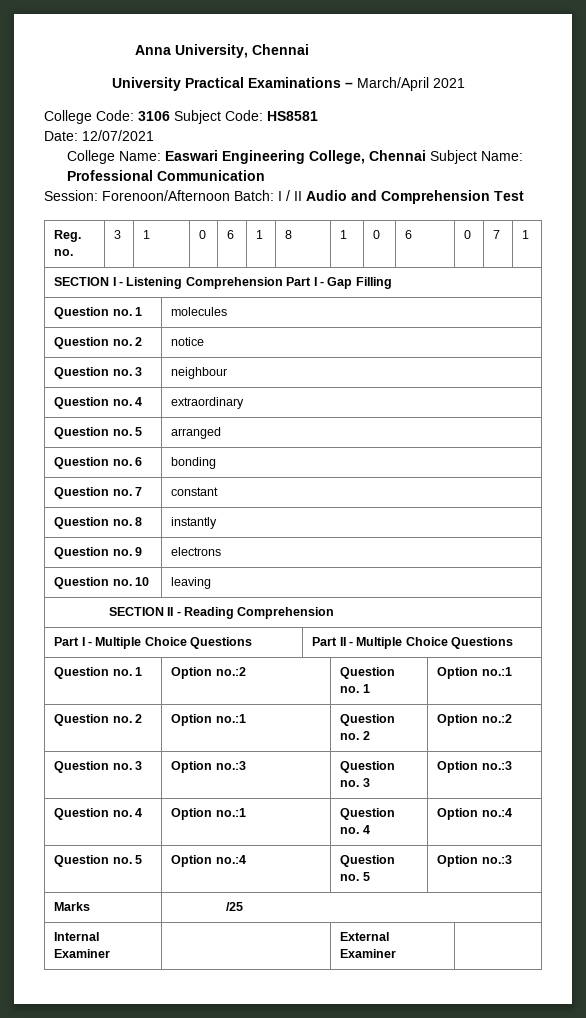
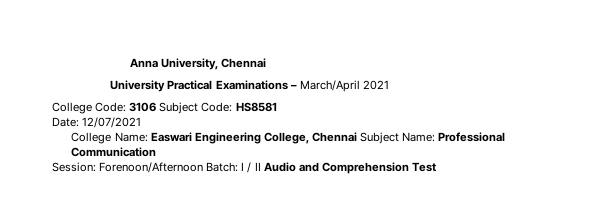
[54,230,82,242] [54,249,74,256] [114,230,122,239] [143,230,151,239] [199,230,207,239] [227,230,235,239] [256,230,264,239] [285,230,293,239] [340,230,348,239] [373,230,381,239] [405,230,413,239] [464,230,472,239] [493,230,501,239] [522,230,530,239] [54,277,392,289] [54,307,143,319] [171,307,228,316] [54,337,143,349] [171,337,205,346] [54,367,143,379] [171,367,228,379] [54,397,143,409] [171,397,245,409] [54,427,143,439] [171,427,222,439] [54,457,143,469] [171,457,217,469] [54,487,143,499] [171,487,219,496] [54,517,143,529] [171,517,218,529] [54,547,143,559] [171,547,222,556] [54,577,150,589] [171,577,212,589] [108,607,335,619] [54,637,253,649] [312,637,514,649] [54,667,143,679] [171,667,246,679] [340,667,396,679] [340,684,370,693] [437,667,512,679] [54,714,143,726] [171,714,246,726] [340,714,396,726] [340,731,370,740] [437,714,512,726] [54,761,143,773] [171,761,246,773] [340,761,396,773] [340,778,370,787] [437,761,512,773] [54,808,143,820] [171,808,246,820] [340,808,396,820] [340,825,370,834] [437,808,512,820] [54,855,143,867] [171,855,246,867] [340,855,396,867] [340,872,370,881] [437,855,512,867] [54,902,91,911] [225,902,243,911] [54,932,100,941] [54,949,111,958] [340,932,390,941] [340,949,397,958] // Reg. no. | 3 | 1 | 0 | 6 | 1 | 8 | 1 | 0 | 6 | 0 | 7 | 1 // SECTION I - Listening Comprehension Part I - Gap Filling // Question no. 1 | molecules // Question no. 2 | notice // Question no. 3 | neighbour // Question no. 4 | extraordinary // Question no. 5 | arranged // Question no. 6 | bonding // Question no. 7 | constant // Question no. 8 | instantly // Question no. 9 | electrons // Question no. 10 | leaving // SECTION II - Reading Comprehension // Part I - Multiple Choice Questions | Part II - Multiple Choice Questions // Question no. 1 | Option no.:2 | Question no. 1 | Option no.:1 // Question no. 2 | Option no.:1 | Question no. 2 | Option no.:2 // Question no. 3 | Option no.:3 | Question no. 3 | Option no.:3 // Question no. 4 | Option no.:1 | Question no. 4 | Option no.:4 // Question no. 5 | Option no.:4 | Question no. 5 | Option no.:3 // Marks | /25 // Internal Examiner | | External Examiner | -> (436, 167) none

